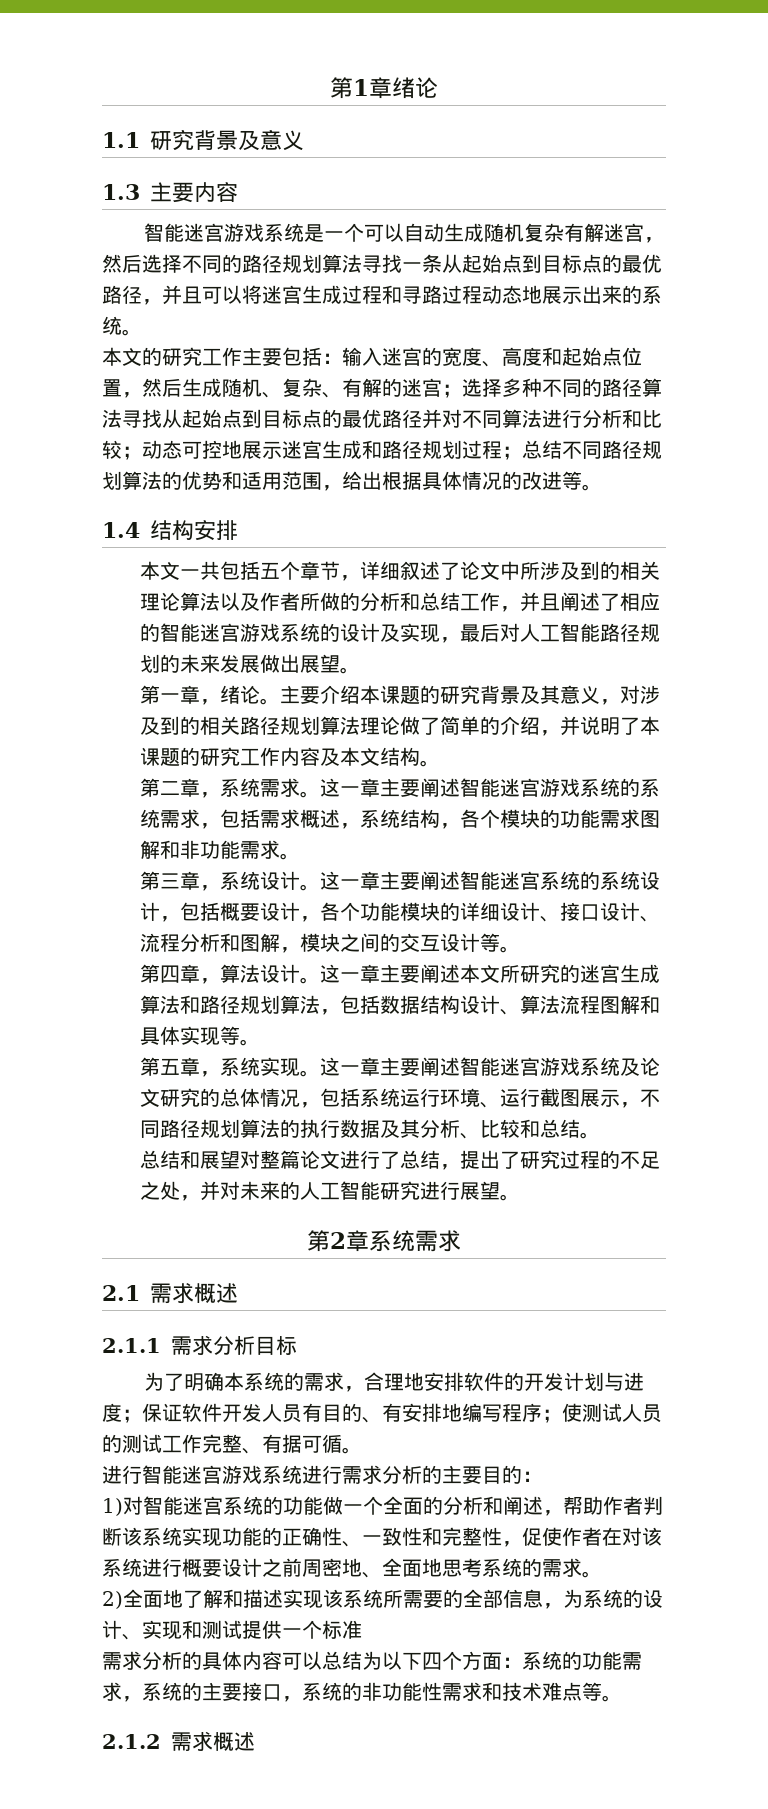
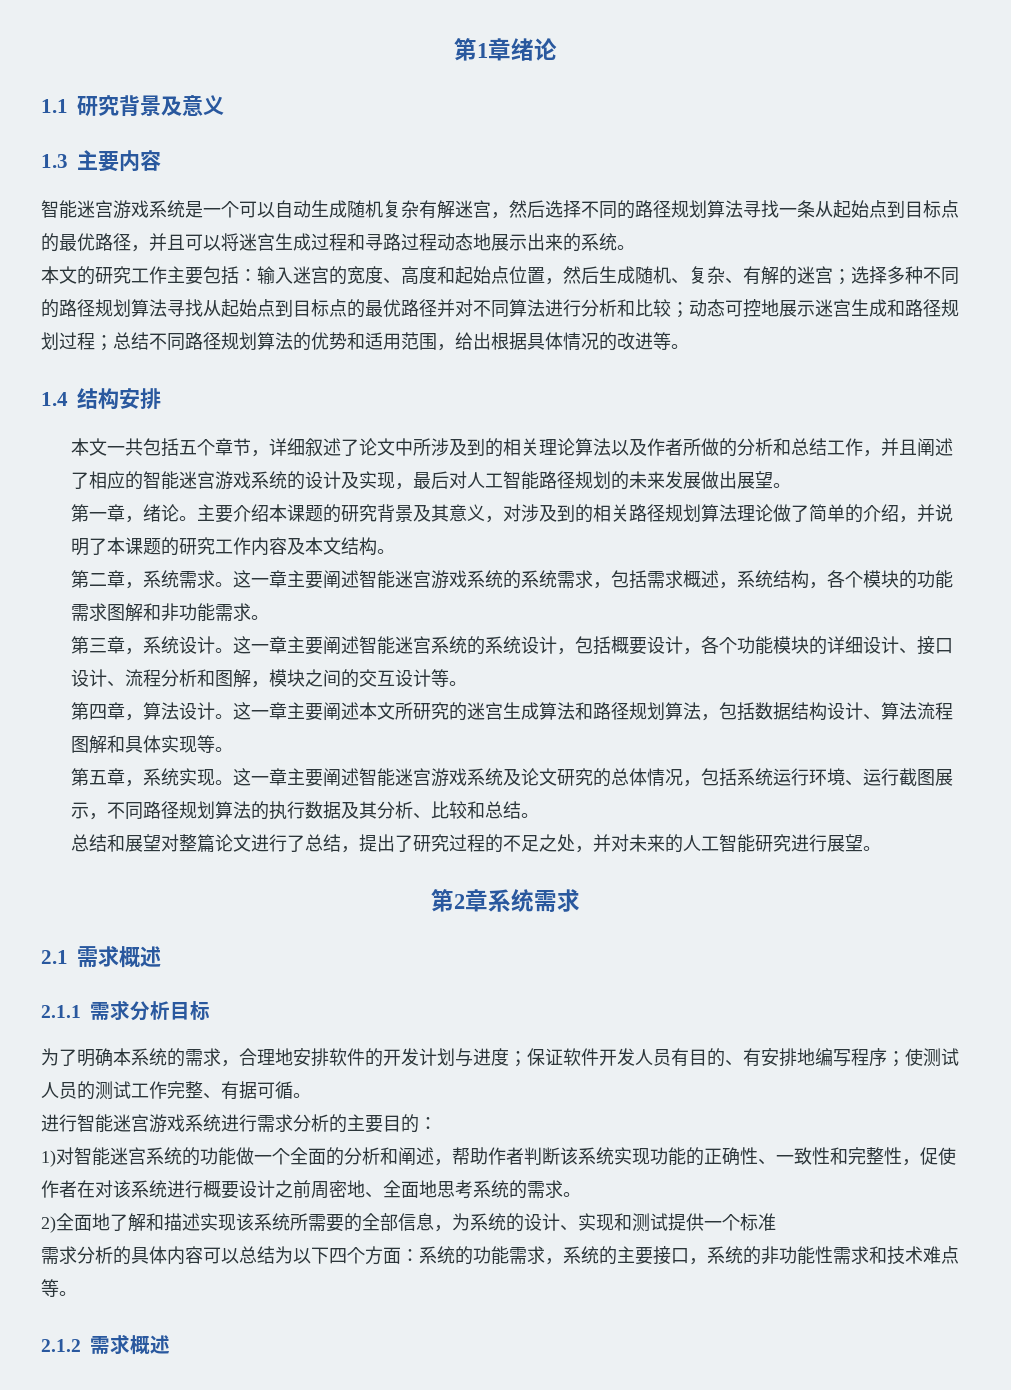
(642, 387) none -> [95,299,131,317] 规划

